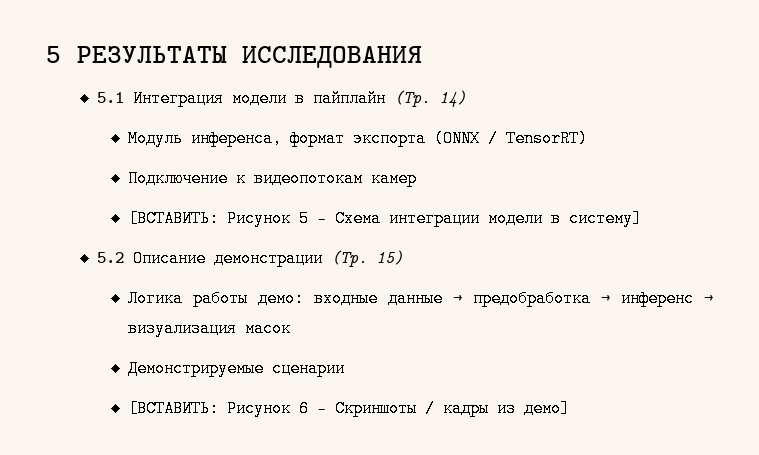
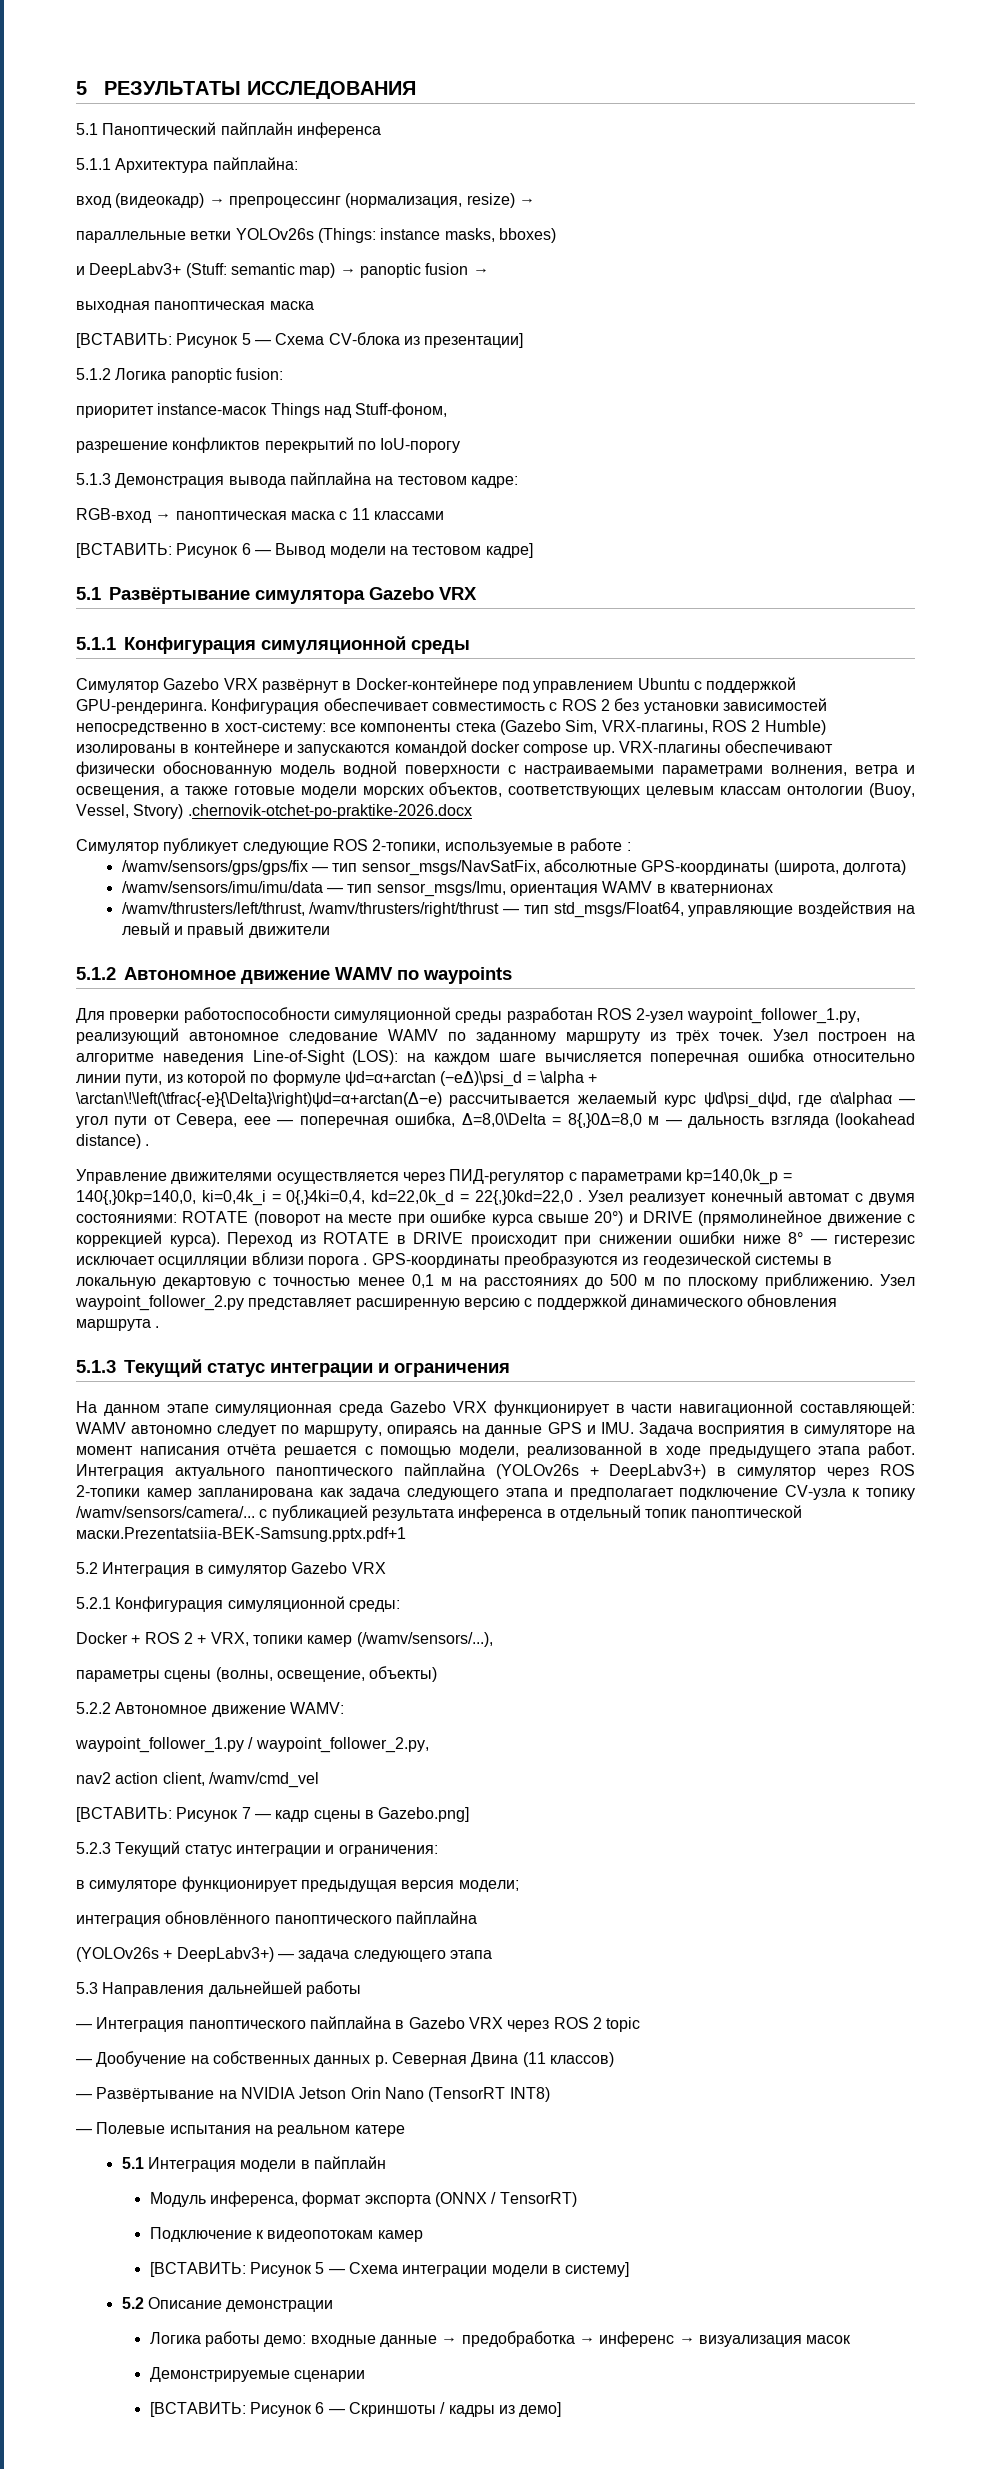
(423, 57) none -> [76,122,381,138] [76,157,298,173] [76,193,535,208] [76,228,556,243] [76,263,489,278] [76,301,314,313] [76,332,524,348] [76,368,283,383] [76,402,448,418] [76,437,461,453] [76,472,518,488] [76,508,444,523] [76,543,533,558] [76,587,477,604] [76,636,470,654] [76,677,797,693] [76,698,827,714] [76,720,826,735] [76,740,834,756] [76,761,915,777] [76,782,915,798] [76,804,472,819] [76,838,631,854] [121,859,906,876] [121,881,773,897] [121,901,915,918] [121,922,330,938] [76,967,512,984] [76,1007,860,1024] [76,1028,915,1044] [76,1049,915,1065] [76,1070,598,1087] [76,1091,916,1108] [76,1112,916,1128] [76,1134,150,1149] [76,1169,792,1185] [76,1189,915,1206] [76,1210,915,1226] [76,1231,915,1247] [76,1252,833,1268] [76,1273,915,1289] [75,1294,838,1311] [76,1319,160,1331] [76,1359,510,1377] [76,1400,916,1416] [76,1422,916,1437] [76,1442,915,1458] [76,1463,915,1479] [76,1485,915,1500] [76,1505,802,1521] [76,1527,406,1542] [76,1562,386,1577] [76,1596,400,1612] [76,1632,493,1647] [76,1666,438,1682] [76,1702,344,1717] [75,1737,429,1753] [76,1772,319,1788] [76,1807,470,1822] [76,1841,438,1857] [76,1876,519,1892] [76,1911,477,1927] [76,1947,492,1962] [76,1981,361,1997] [76,2016,641,2032] [76,2051,614,2067] [76,2087,550,2102] [76,2122,405,2137] // 5.1 Паноптический пайплайн инференса // 5.1.1 Архитектура пайплайна: // вход (видеокадр) → препроцессинг (нормализация, resize) → // параллельные ветки YOLOv26s (Things: instance masks, bboxes) // и DeepLabv3+ (Stuff: semantic map) → panoptic fusion → // выходная паноптическая маска // [ВСТАВИТЬ: Рисунок 5 — Схема CV-блока из презентации] // 5.1.2 Логика panoptic fusion: // приоритет instance-масок Things над Stuff-фоном, // разрешение конфликтов перекрытий по IoU-порогу // 5.1.3 Демонстрация вывода пайплайна на тестовом кадре: // RGB-вход → паноптическая маска с 11 классами // [ВСТАВИТЬ: Рисунок 6 — Вывод модели на тестовом кадре] // 5.1 Развёртывание симулятора Gazebo VRX // 5.1.1 Конфигурация симуляционной среды // Симулятор Gazebo VRX развёрнут в Docker-контейнере под управлением Ubuntu с поддержкой GPU-рендеринга. Конфигурация обеспечивает совместимость с ROS 2 без установки зависимостей непосредственно в хост-систему: все компоненты стека (Gazebo Sim, VRX-плагины, ROS 2 Humble) изолированы в контейнере и запускаются командой docker compose up. VRX-плагины обеспечивают физически обоснованную модель водной поверхности с настраиваемыми параметрами волнения, ветра и освещения, а также готовые модели морских объектов, соответствующих целевым классам онтологии (Buoy, Vessel, Stvory) .chernovik-otchet-po-praktike-2026.docx // Симулятор публикует следующие ROS 2-топики, используемые в работе : // /wamv/sensors/gps/gps/fix — тип sensor_msgs/NavSatFix, абсолютные GPS-координаты (широта, долгота) // /wamv/sensors/imu/imu/data — тип sensor_msgs/Imu, ориентация WAMV в кватернионах // /wamv/thrusters/left/thrust, /wamv/thrusters/right/thrust — тип std_msgs/Float64, управляющие воздействия на левый и правый движители // 5.1.2 Автономное движение WAMV по waypoints // Для проверки работоспособности симуляционной среды разработан ROS 2-узел waypoint_follower_1.py, реализующий автономное следование WAMV по заданному маршруту из трёх точек. Узел построен на алгоритме наведения Line-of-Sight (LOS): на каждом шаге вычисляется поперечная ошибка относительно линии пути, из которой по формуле ψd=α+arctan (−eΔ)\psi_d = \alpha + \arctan\!\left(\tfrac{-e}{\Delta}\right)ψd=α+arctan(Δ−e) рассчитывается желаемый курс ψd\psi_dψd, где α\alphaα — угол пути от Севера, eee — поперечная ошибка, Δ=8,0\Delta = 8{,}0Δ=8,0 м — дальность взгляда (lookahead distance) . // Управление движителями осуществляется через ПИД-регулятор с параметрами kp=140,0k_p = 140{,}0kp=140,0, ki=0,4k_i = 0{,}4ki=0,4, kd=22,0k_d = 22{,}0kd=22,0 . Узел реализует конечный автомат с двумя состояниями: ROTATE (поворот на месте при ошибке курса свыше 20°) и DRIVE (прямолинейное движение с коррекцией курса). Переход из ROTATE в DRIVE происходит при снижении ошибки ниже 8° — гистерезис исключает осцилляции вблизи порога . GPS-координаты преобразуются из геодезической системы в локальную декартовую с точностью менее 0,1 м на расстояниях до 500 м по плоскому приближению. Узел waypoint_follower_2.py представляет расширенную версию с поддержкой динамического обновления маршрута . // 5.1.3 Текущий статус интеграции и ограничения // На данном этапе симуляционная среда Gazebo VRX функционирует в части навигационной составляющей: WAMV автономно следует по маршруту, опираясь на данные GPS и IMU. Задача восприятия в симуляторе на момент написания отчёта решается с помощью модели, реализованной в ходе предыдущего этапа работ. Интеграция актуального паноптического пайплайна (YOLOv26s + DeepLabv3+) в симулятор через ROS 2-топики камер запланирована как задача следующего этапа и предполагает подключение CV-узла к топику /wamv/sensors/camera/... с публикацией результата инференса в отдельный топик паноптической маски.Prezentatsiia-BEK-Samsung.pptx.pdf+1 // 5.2 Интеграция в симулятор Gazebo VRX // 5.2.1 Конфигурация симуляционной среды: // Docker + ROS 2 + VRX, топики камер (/wamv/sensors/...), // параметры сцены (волны, освещение, объекты) // 5.2.2 Автономное движение WAMV: // waypoint_follower_1.py / waypoint_follower_2.py, // nav2 action client, /wamv/cmd_vel // [ВСТАВИТЬ: Рисунок 7 — кадр сцены в Gazebo.png] // 5.2.3 Текущий статус интеграции и ограничения: // в симуляторе функционирует предыдущая версия модели; // интеграция обновлённого паноптического пайплайна // (YOLOv26s + DeepLabv3+) — задача следующего этапа // 5.3 Направления дальнейшей работы // — Интеграция паноптического пайплайна в Gazebo VRX через ROS 2 topic // — Дообучение на собственных данных р. Северная Двина (11 классов) // — Развёртывание на NVIDIA Jetson Orin Nano (TensorRT INT8) // — Полевые испытания на реальном катере
[394,90,467,108] (Тр. 14) -> (386, 2162) none
[331,250,404,267] (Тр. 15) -> (334, 2306) none

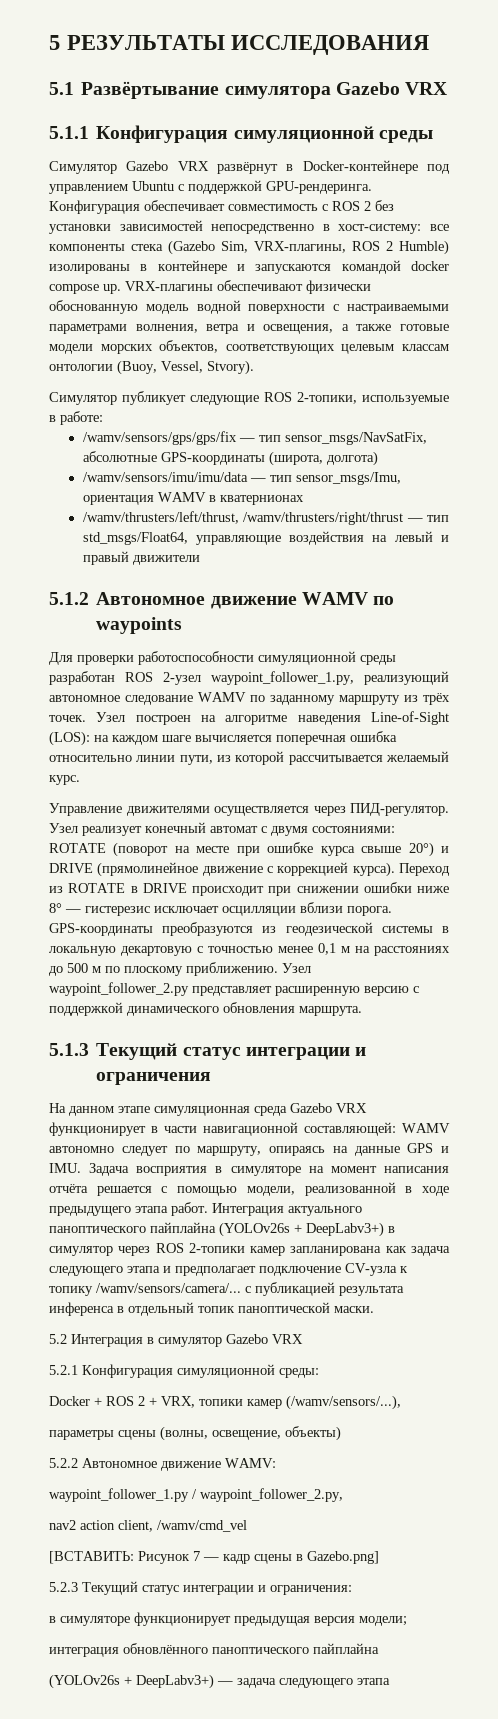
[76,122,381,138] [76,157,298,173] [76,193,535,208] [76,228,556,243] [76,263,489,278] [76,301,314,313] [76,332,524,348] [76,368,283,383] [76,402,448,418] [76,437,461,453] [76,472,518,488] [76,508,444,523] [76,543,533,558] // 5.1 Паноптический пайплайн инференса // 5.1.1 Архитектура пайплайна: // вход (видеокадр) → препроцессинг (нормализация, resize) → // параллельные ветки YOLOv26s (Things: instance masks, bboxes) // и DeepLabv3+ (Stuff: semantic map) → panoptic fusion → // выходная паноптическая маска // [ВСТАВИТЬ: Рисунок 5 — Схема CV-блока из презентации] // 5.1.2 Логика panoptic fusion: // приоритет instance-масок Things над Stuff-фоном, // разрешение конфликтов перекрытий по IoU-порогу // 5.1.3 Демонстрация вывода пайплайна на тестовом кадре: // RGB-вход → паноптическая маска с 11 классами // [ВСТАВИТЬ: Рисунок 6 — Вывод модели на тестовом кадре] -> (430, 45) none
[133,804,472,819] Stvory) .chernovik-otchet-po-praktike-2026.docx -> [207,360,254,375] Stvory).
[570,838,631,854] работе : -> [60,411,103,425] работе:
[250,1070,598,1087] [76,1091,916,1108] [76,1112,916,1128] [76,1134,150,1149] [76,1169,792,1185] [76,1190,583,1206] по формуле ψd=α+arctan (−eΔ)\psi_d = \alpha + \arctan\!\left(\tfrac{-e}{\Delta}\right)ψd=α+arctan(Δ−e) рассчитывается желаемый курс ψd\psi_dψd, где α\alphaα — угол пути от Севера, eee — поперечная ошибка, Δ=8,0\Delta = 8{,}0Δ=8,0 м — дальность взгляда (lookahead distance) . // Управление движителями осуществляется через ПИД-регулятор с параметрами kp=140,0k_p = 140{,}0kp=140,0, ki=0,4k_i = 0{,}4ki=0,4, kd=22,0k_d = 22{,}0kd=22,0 . -> [288,751,449,765] [49,775,80,785] [49,803,449,816] рассчитывается желаемый курс. // Управление движителями осуществляется через ПИД-регулятор.
[307,1256,368,1268] порога . -> [347,906,392,916] порога.
[76,1319,160,1331] маршрута . -> [299,1006,362,1016] маршрута.
[76,1527,406,1542] маски.Prezentatsiia-BEK-Samsung.pptx.pdf+1 -> [334,1306,374,1313] маски.
[76,1981,361,1997] [76,2016,641,2032] [76,2051,614,2067] [76,2087,550,2102] [76,2122,405,2137] [121,2156,386,2172] [149,2191,577,2207] [149,2227,423,2242] [149,2262,630,2277] [121,2297,334,2312] [149,2331,852,2347] [149,2367,365,2382] [149,2402,562,2417] // 5.3 Направления дальнейшей работы // — Интеграция паноптического пайплайна в Gazebo VRX через ROS 2 topic // — Дообучение на собственных данных р. Северная Двина (11 классов) // — Развёртывание на NVIDIA Jetson Orin Nano (TensorRT INT8) // — Полевые испытания на реальном катере // 5.1 Интеграция модели в пайплайн // Модуль инференса, формат экспорта (ONNX / TensorRT) // Подключение к видеопотокам камер // [ВСТАВИТЬ: Рисунок 5 — Схема интеграции модели в систему] // 5.2 Описание демонстрации // Логика работы демо: входные данные → предобработка → инференс → визуализация масок // Демонстрируемые сценарии // [ВСТАВИТЬ: Рисунок 6 — Скриншоты / кадры из демо] -> (390, 1681) none

